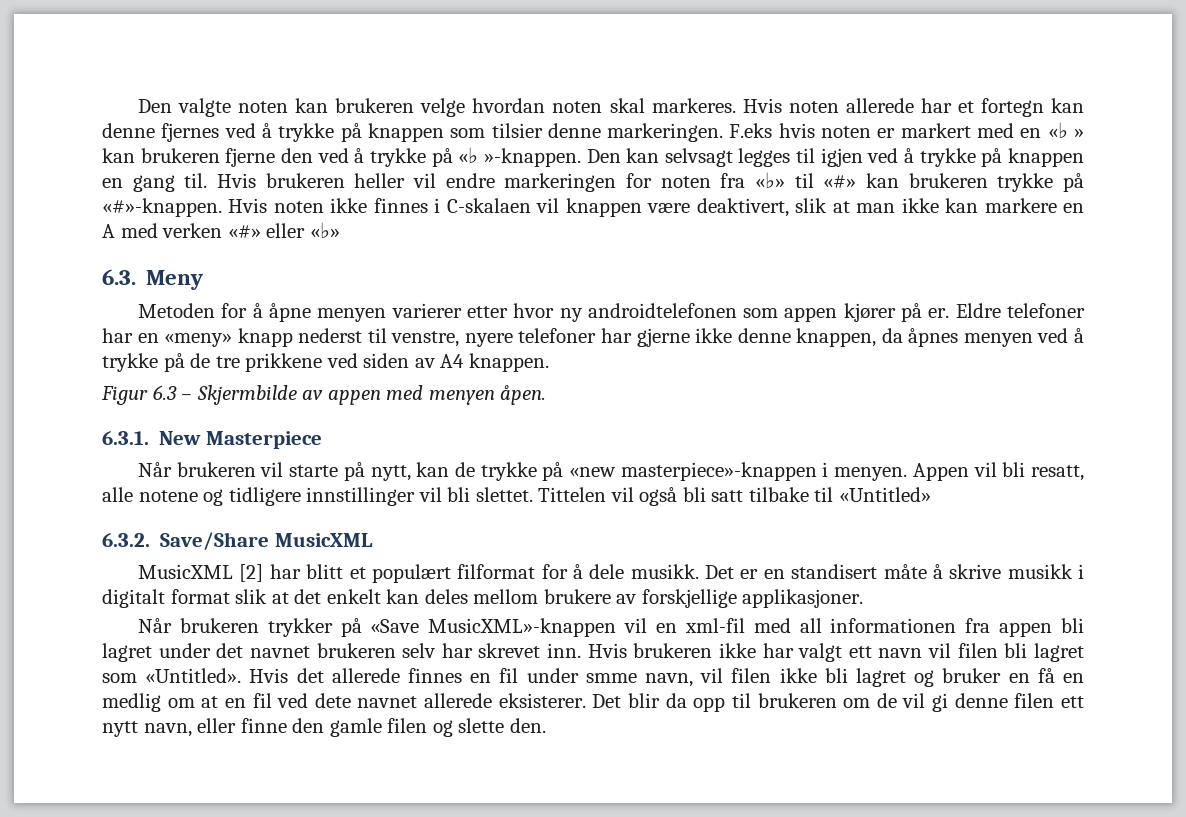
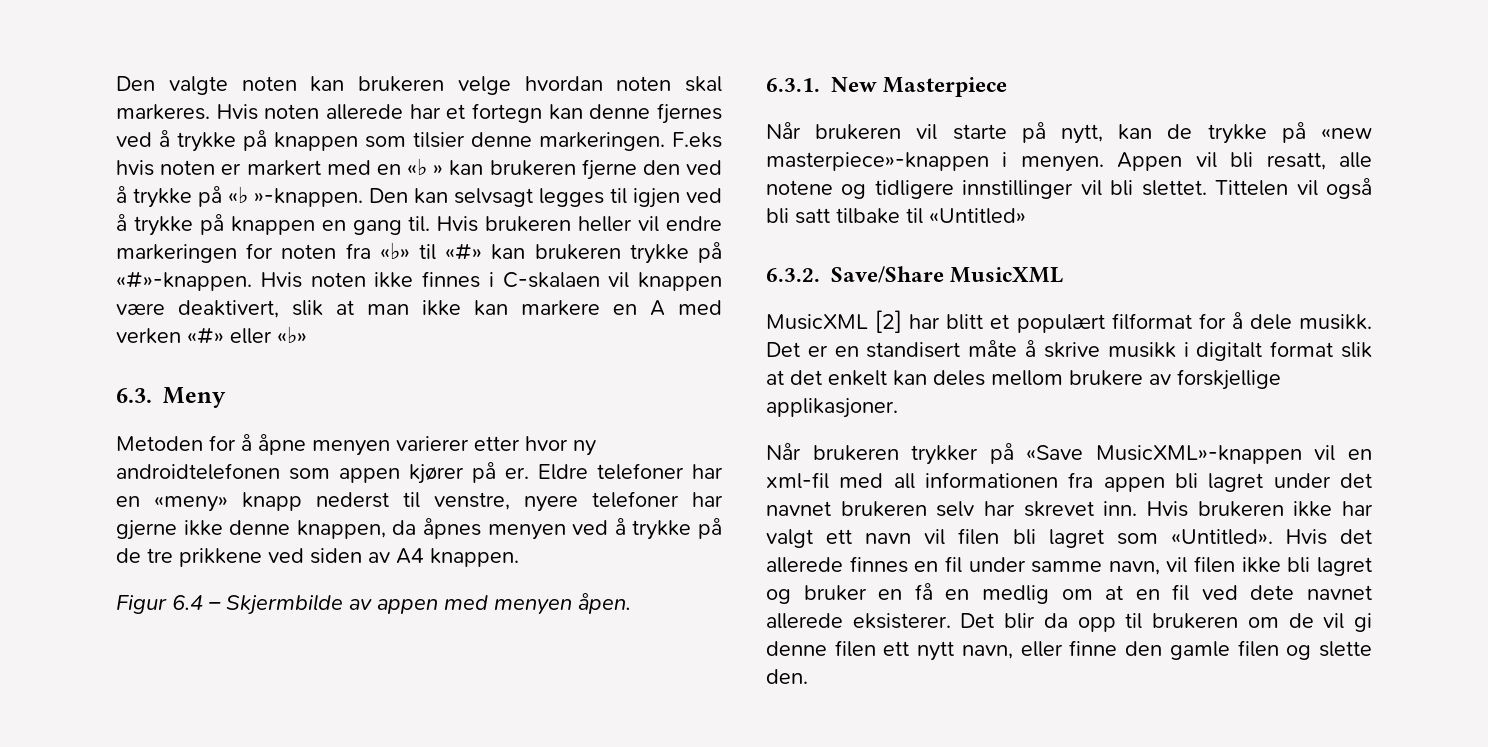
[152,385,177,400] 6.3 -> [172,595,203,610] 6.4
[585,673,637,683] smme -> [1031,561,1103,573] samme

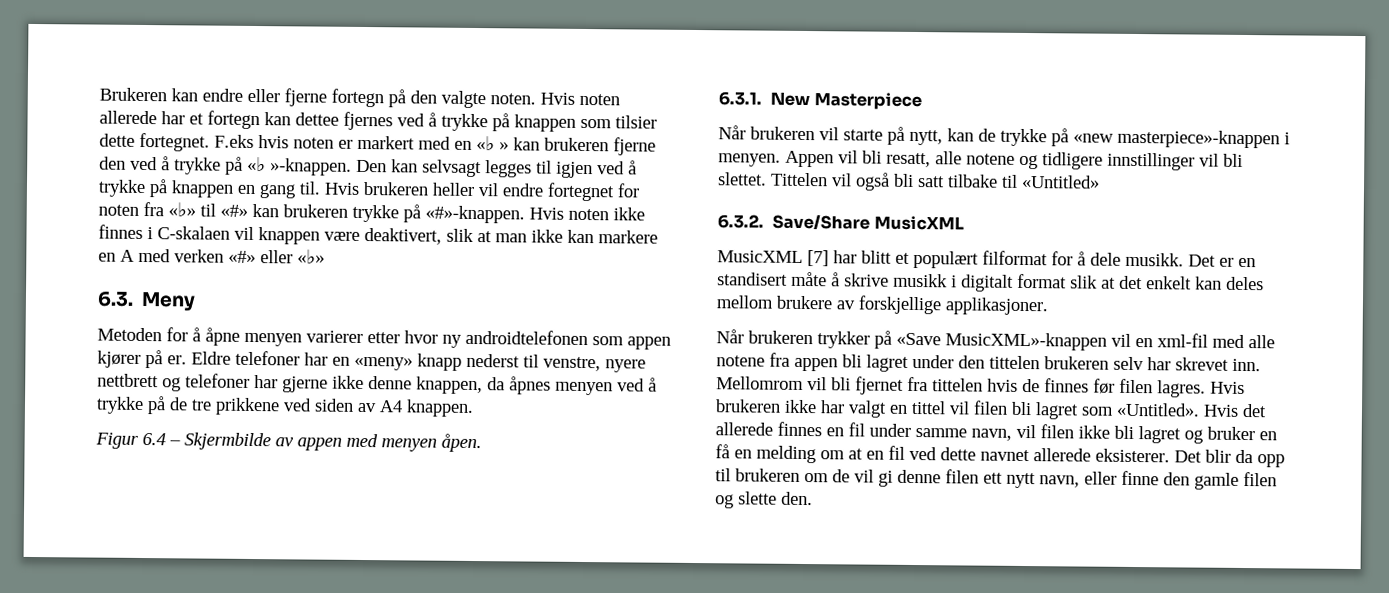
[116,76,722,95] [116,104,210,120] Den valgte noten kan brukeren velge hvordan noten skal markeres. -> [99,87,536,109] Brukeren kan endre eller fjerne fortegn på den valgte noten.
[589,104,651,119] denne -> [295,112,339,126] dettee
[471,132,665,151] denne markeringen. -> [99,132,210,152] dette fortegnet.
[116,244,237,263] markeringen -> [547,182,615,202] fortegnet
(578, 503) none -> [97,373,181,392] nettbrett og
[875,310,903,333] [2] -> [807,250,829,267] [7]
[893,472,1058,489] all informationen -> [1248,335,1275,349] [716,355,765,367] alle notene
[1340,473,1372,488] [766,501,831,516] det navnet -> [958,355,1040,370] den tittelen
(1138, 508) none -> [716,376,1206,398] Mellomrom vil bli fjernet fra tittelen hvis de finnes før filen lagres.
[826,529,912,544] ett navn -> [889,400,946,415] en tittel
[981,585,1049,604] medlig -> [756,445,816,464] melding
[1250,585,1295,600] dete -> [940,447,976,461] dette

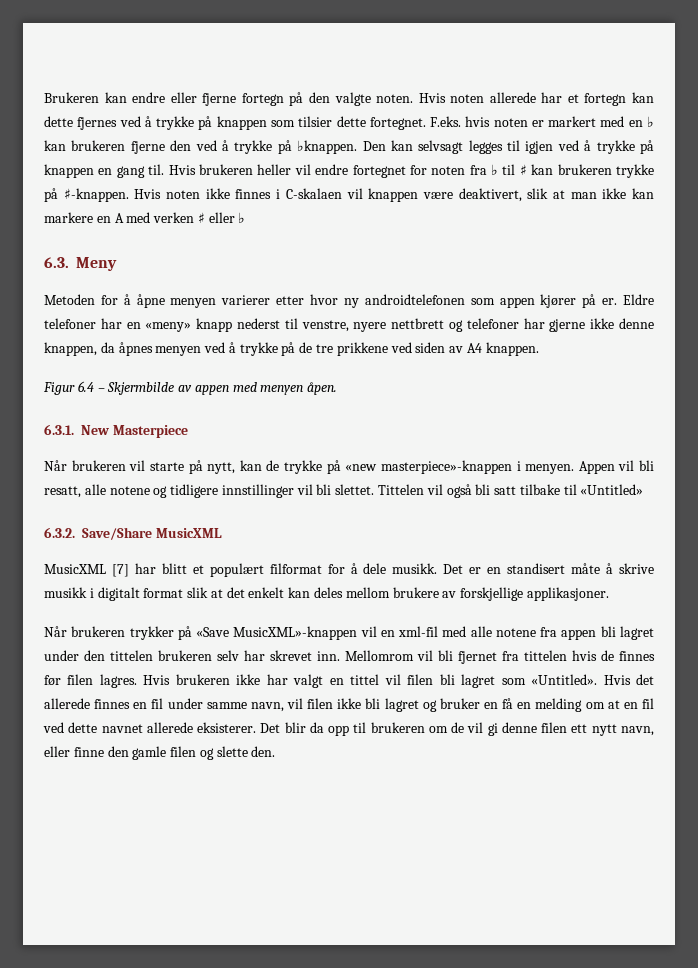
[295,112,339,126] dettee -> [44,116,73,127] dette
[214,134,254,148] F.eks -> [430,116,462,127] F.eks.
[476,136,509,152] «♭ » -> [647,116,655,128] ♭
[247,156,352,176] «♭ »-knappen. -> [297,140,358,154] ♭knappen.
[168,202,248,218] «♭» til «#» -> [491,164,527,176] ♭ til ♯
[425,205,525,224] «#»-knappen. -> [63,188,129,202] ♯-knappen.
[228,249,325,265] «#» eller «♭» -> [197,212,246,224] ♯ eller ♭

